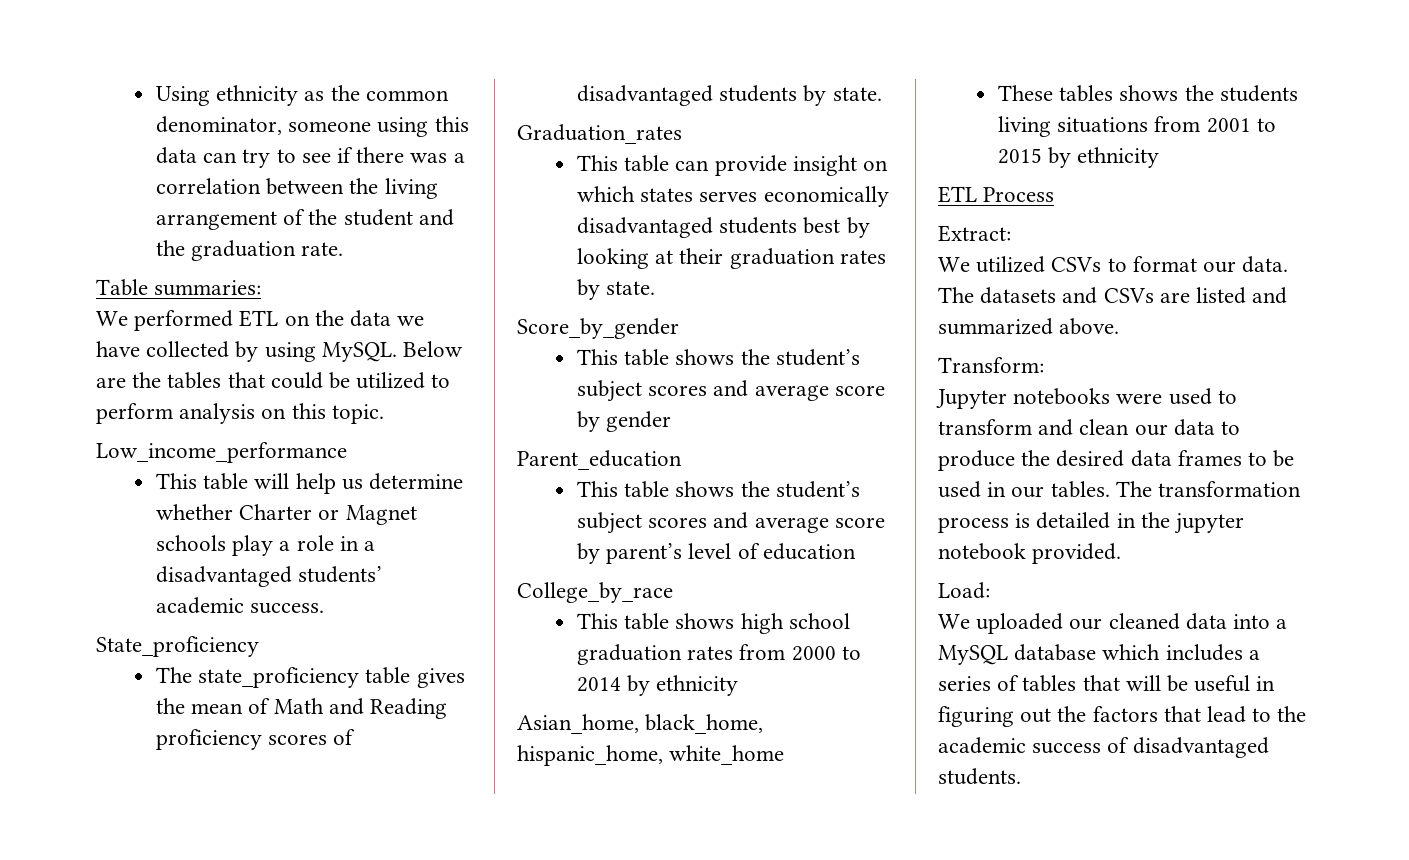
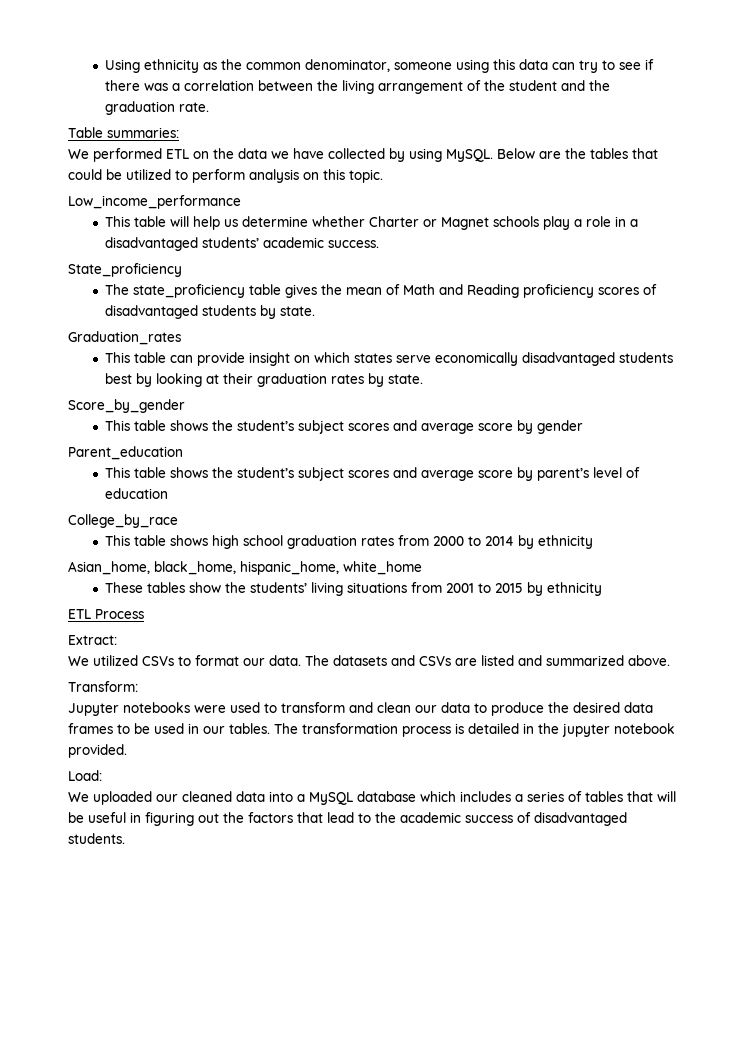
[699,191,758,202] serves -> [395,355,431,363] serve
[1119,85,1298,102] shows the students -> [188,582,307,593] show the students’

